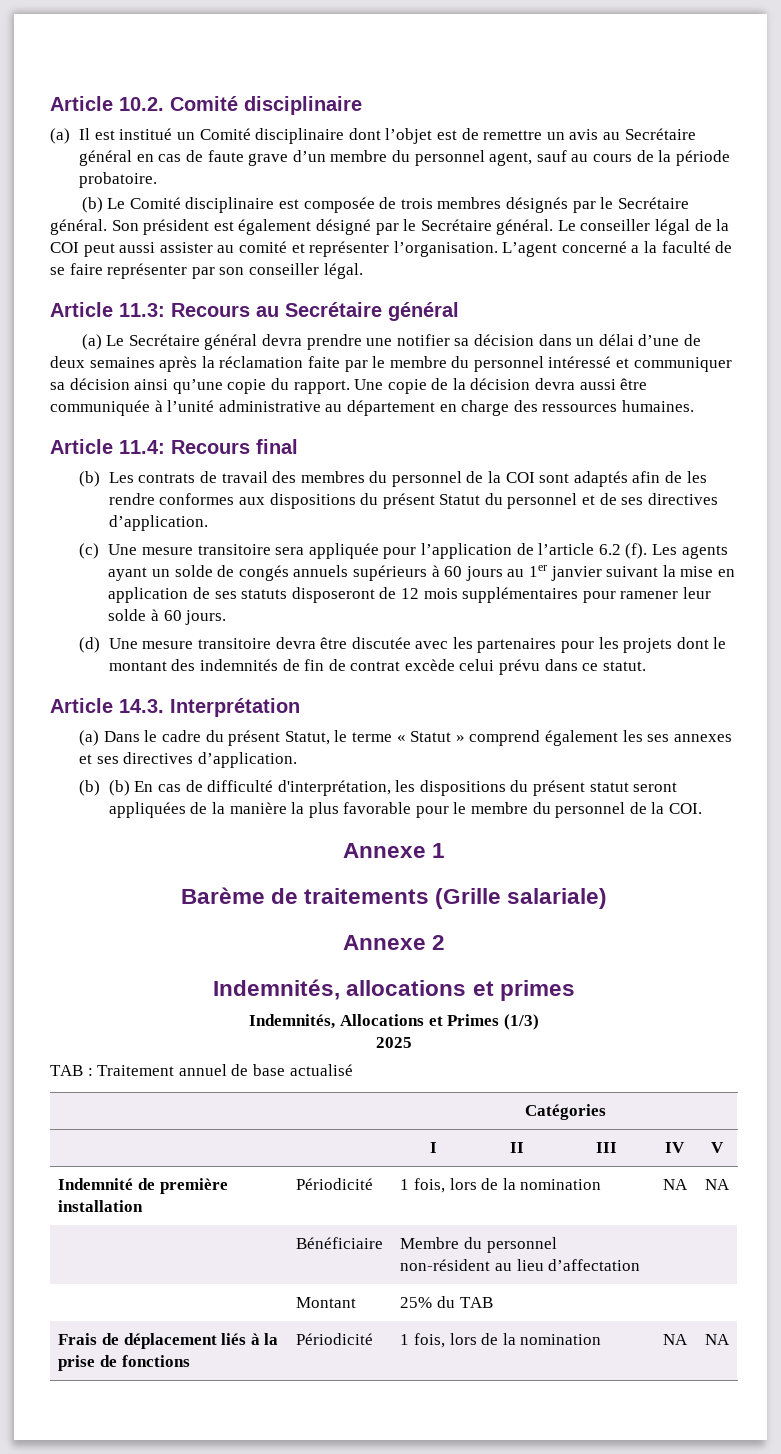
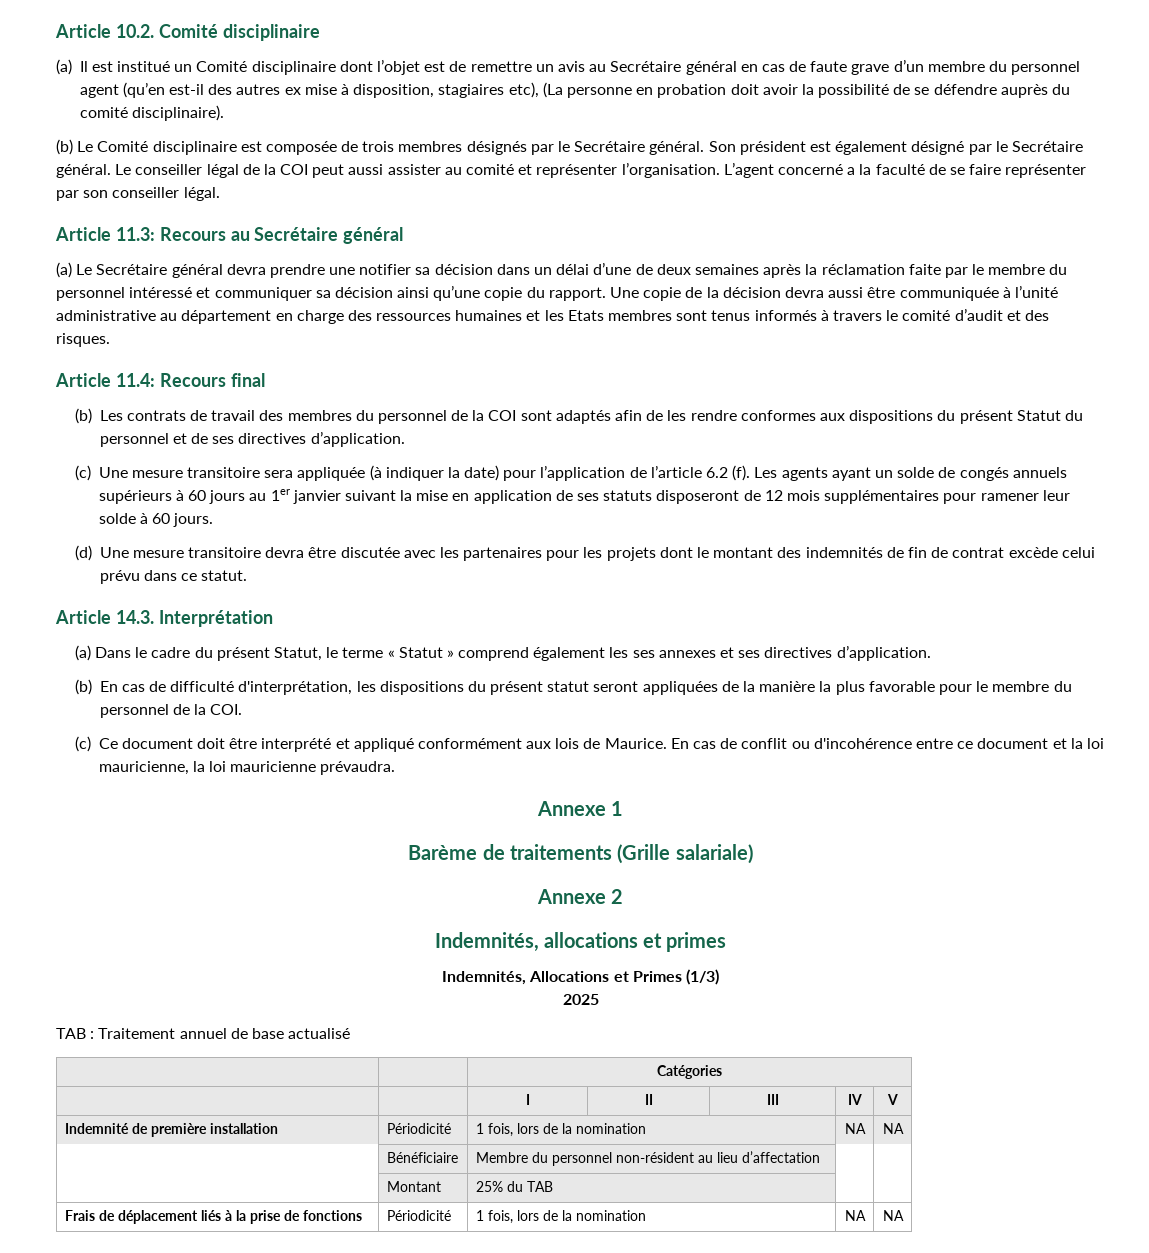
[489,150,730,166] [79,172,158,188] agent, sauf au cours de la période probatoire. -> [79,82,1071,98] [79,105,224,121] agent (qu’en est-il des autres ex mise à disposition, stagiaires etc), (La personne en probation doit avoir la possibilité de se défendre auprès du comité disciplinaire).
[621,400,694,412] humaines. -> [455,308,1049,321] [56,333,110,347] humaines et les Etats membres sont tenus informés à travers le comité d’audit et des risques.
(379, 551) none -> [369,465,500,481] (à indiquer la date)
[108,780,130,796] (b) -> (92, 687) none
(703, 808) none -> [74,736,1104,752] [98,761,396,775] // (c) Ce document doit être interprété et appliqué conformément aux lois de Maurice. En cas de conflit ou d'incohérence entre ce document et la loi mauricienne, la loi mauricienne prévaudra.

